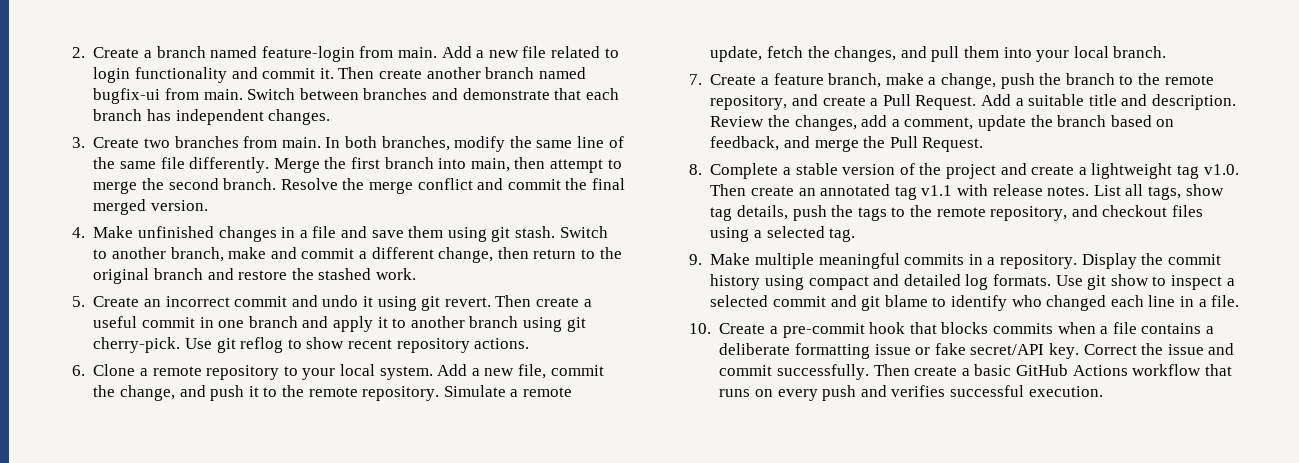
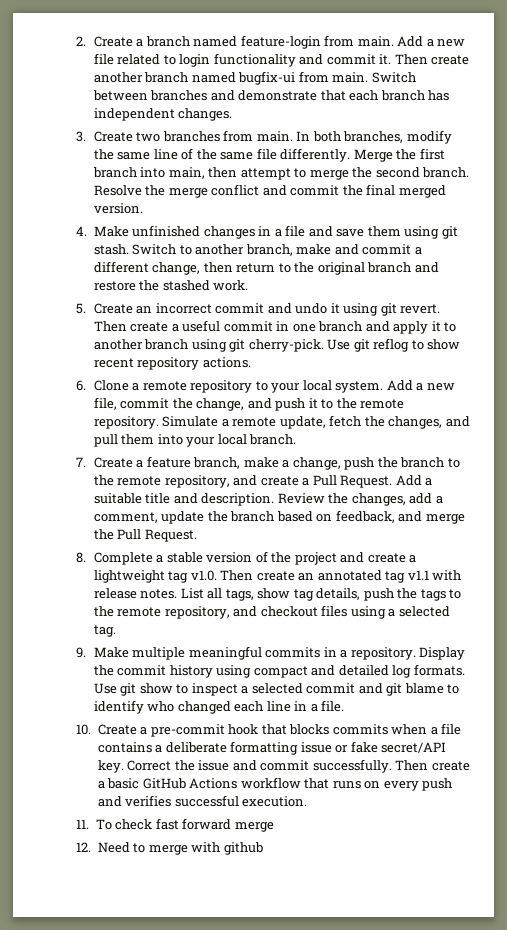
(1103, 391) none -> [76,818,274,832] [76,842,263,855] // 11. To check fast forward merge // 12. Need to merge with github

